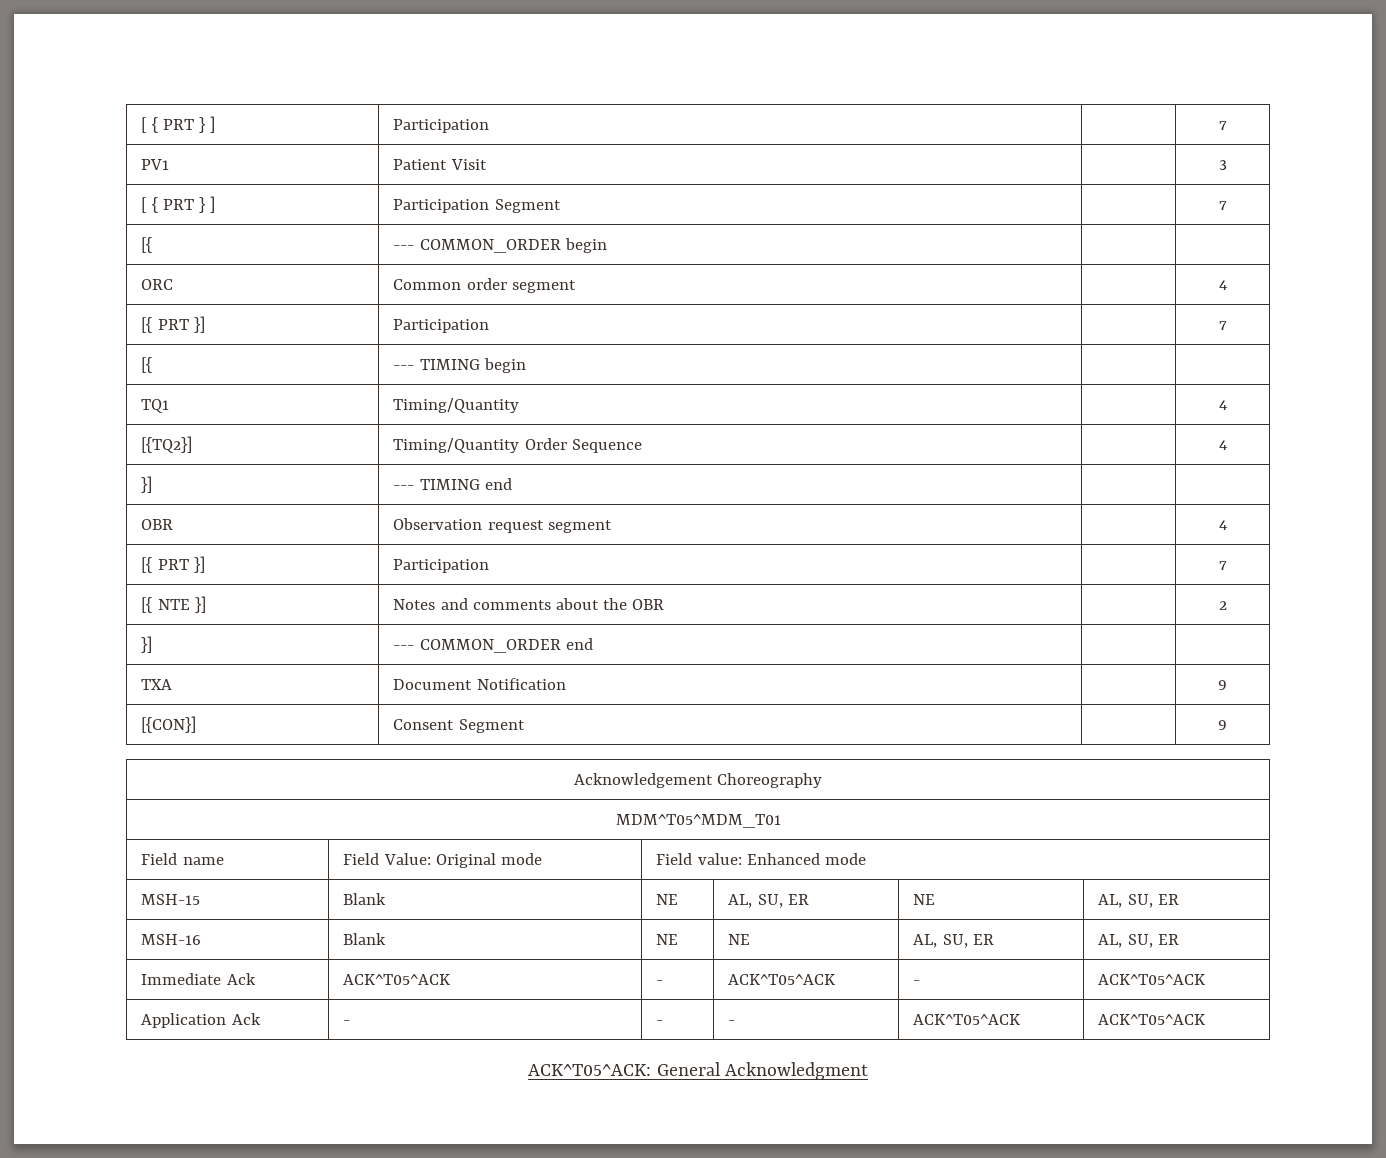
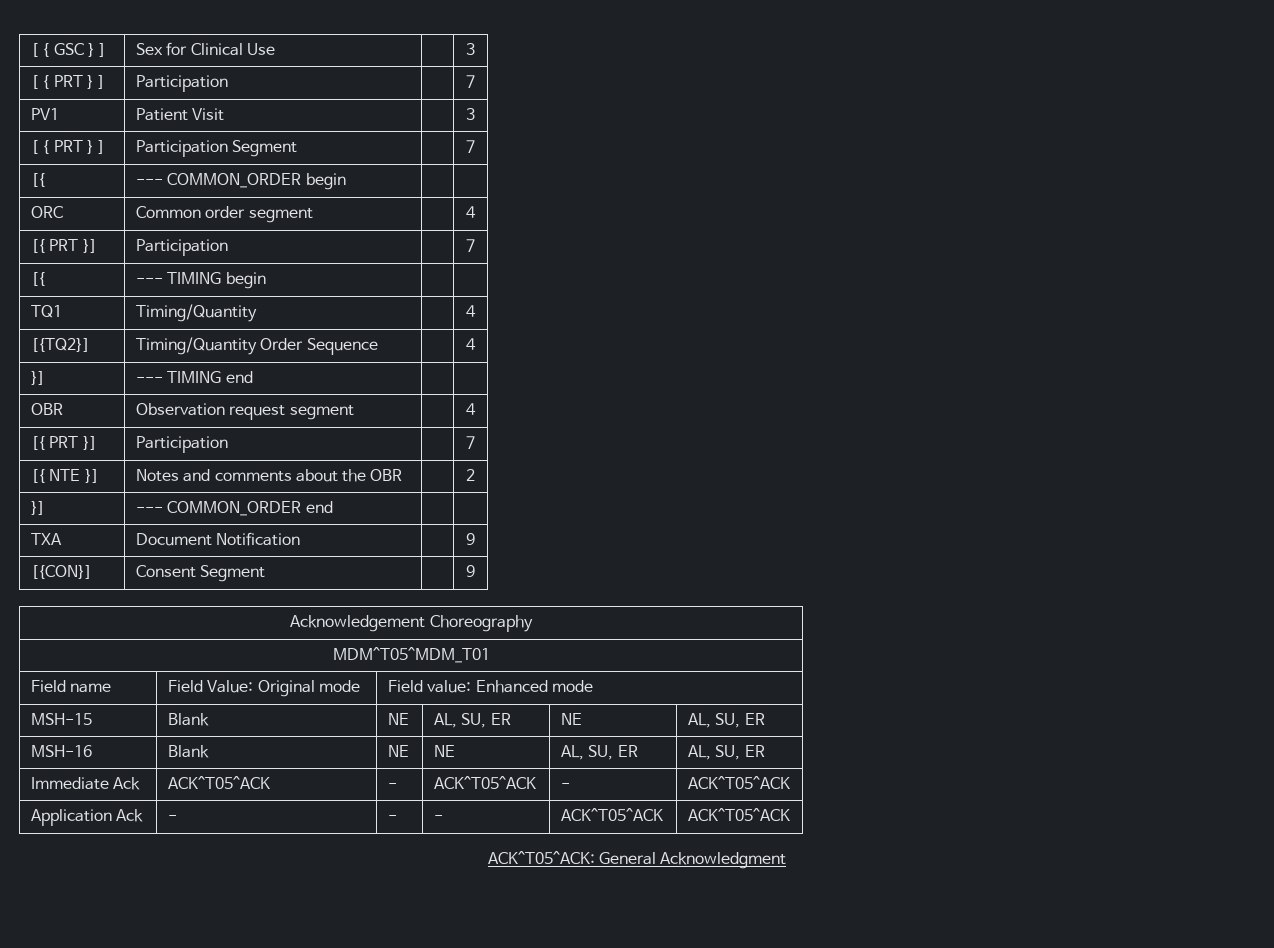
[141,117,158,133] [ { -> [30,43,107,57] [135,42,275,56] [466,43,475,55] [30,75,50,89] [ { GSC } ] | Sex for Clinical Use | | 3 // [ {

